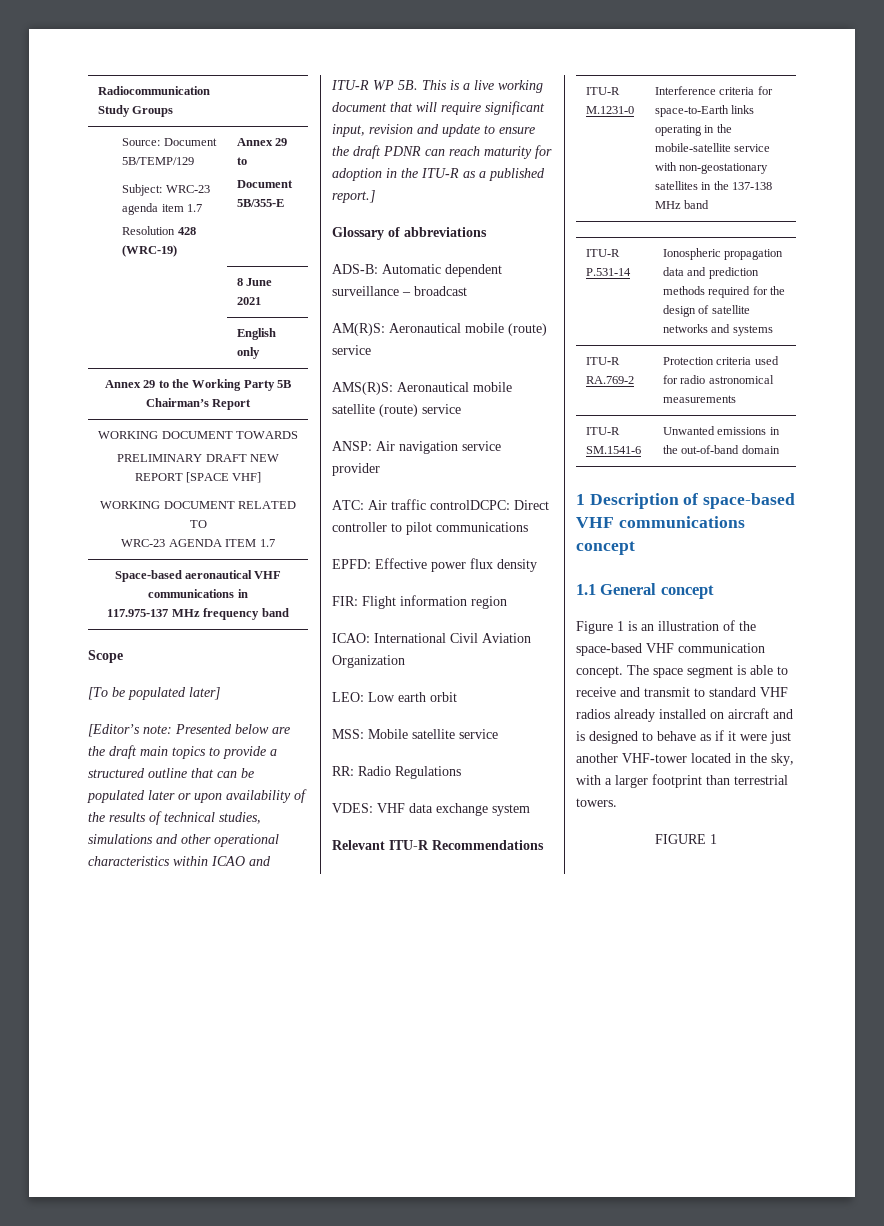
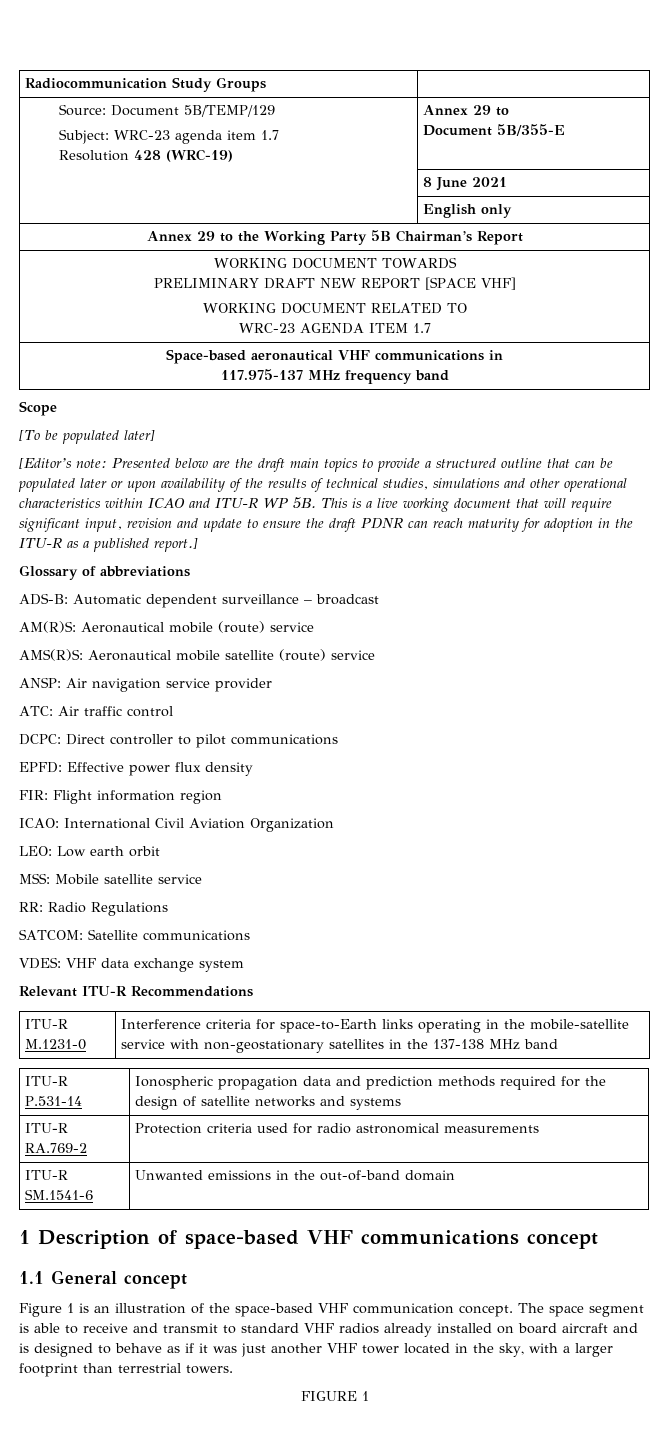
[430,500,510,510] controlDCPC: -> [126,706,173,717] [19,734,61,745] control // DCPC:
(461, 772) none -> [19,929,250,941] // SATCOM: Satellite communications
(724, 715) none -> [518,1323,557,1334] board
[740,734,767,741] were -> [213,1346,237,1353] was
[622,753,687,763] VHF-tower -> [327,1343,399,1354] VHF tower

